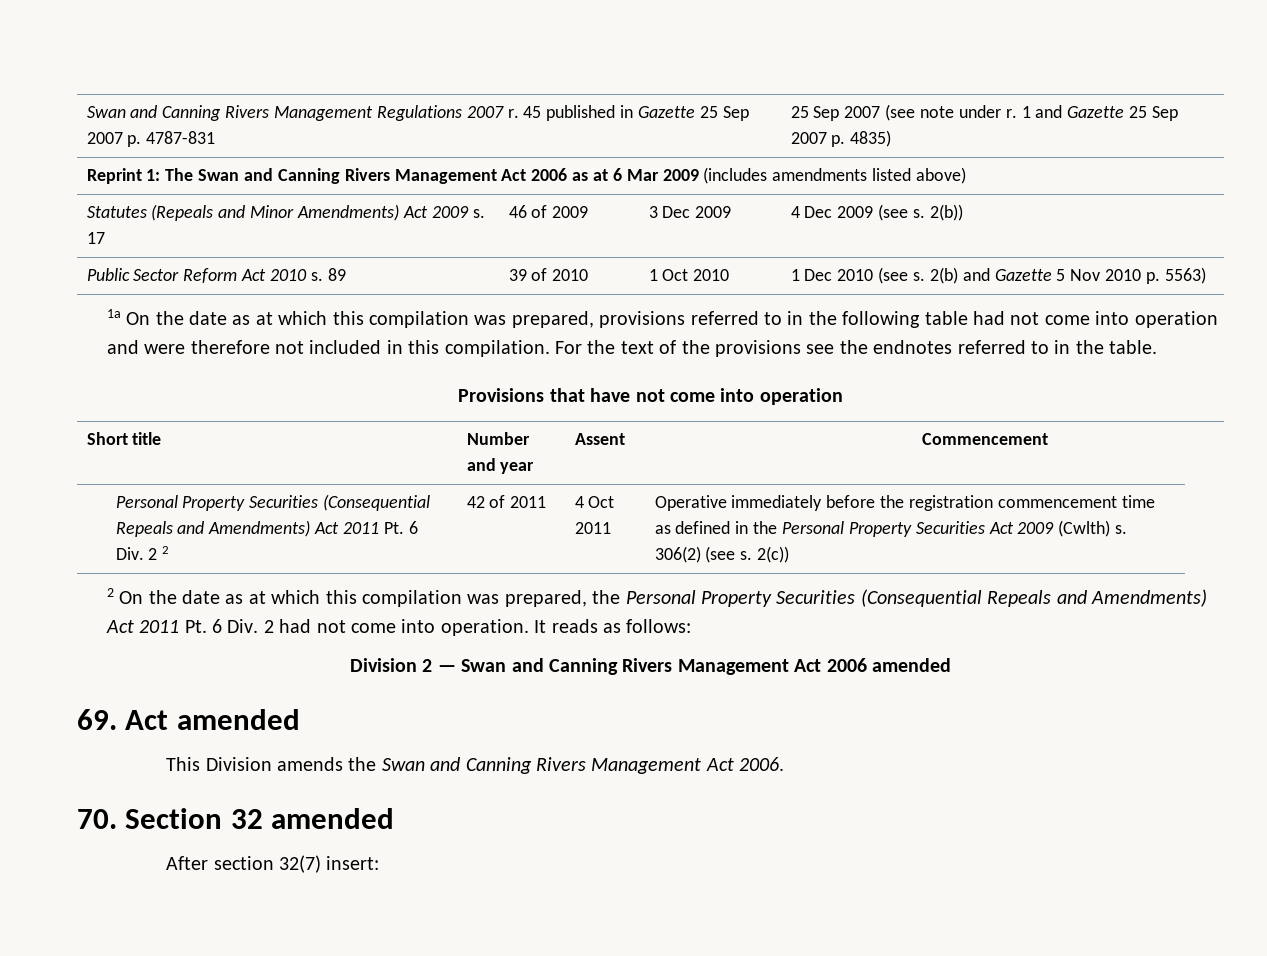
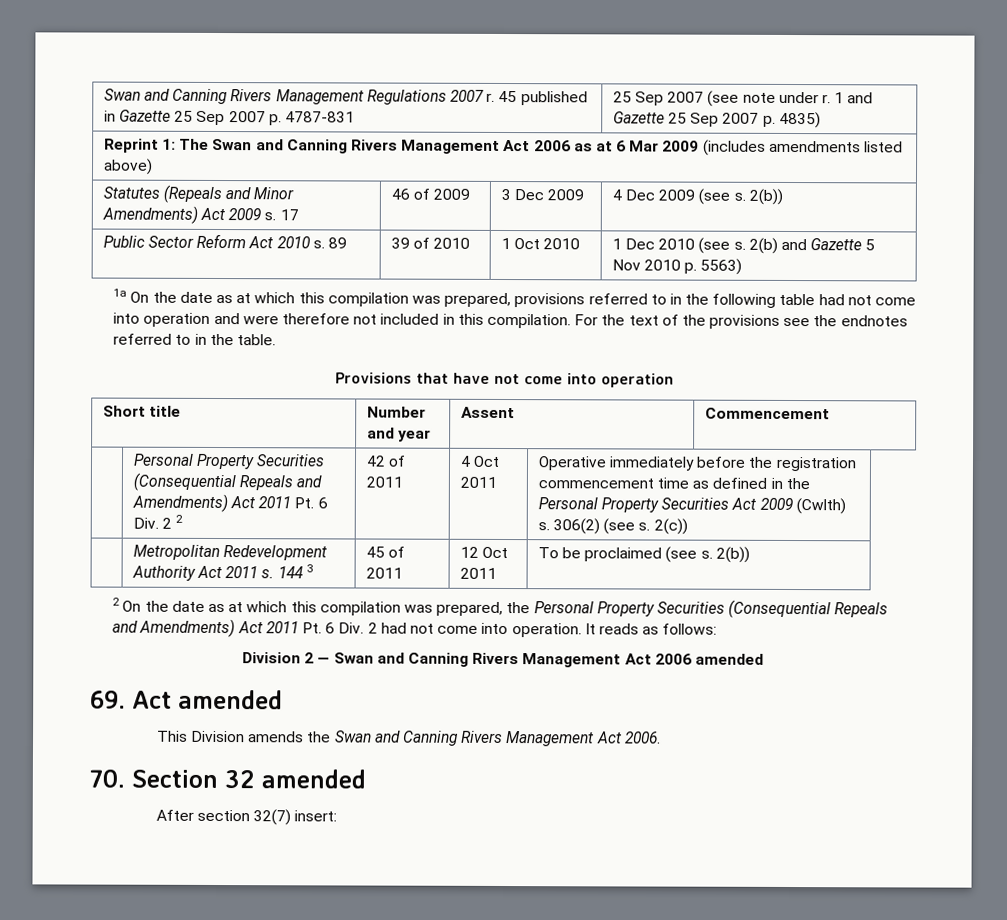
(790, 554) none -> [132,544,328,561] [131,564,313,581] [365,546,406,558] [365,567,403,579] [459,546,509,559] [459,567,497,579] [537,546,750,563] // | Metropolitan Redevelopment Authority Act 2011 s. 144 3 | 45 of 2011 | 12 Oct 2011 | To be proclaimed (see s. 2(b))

